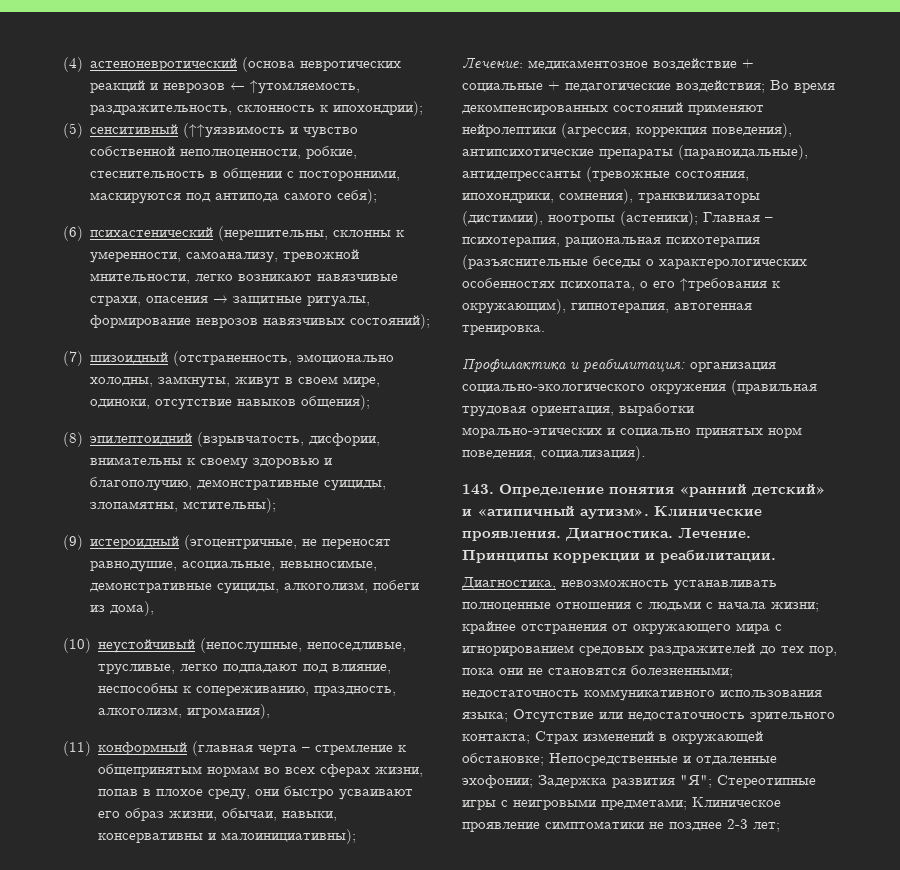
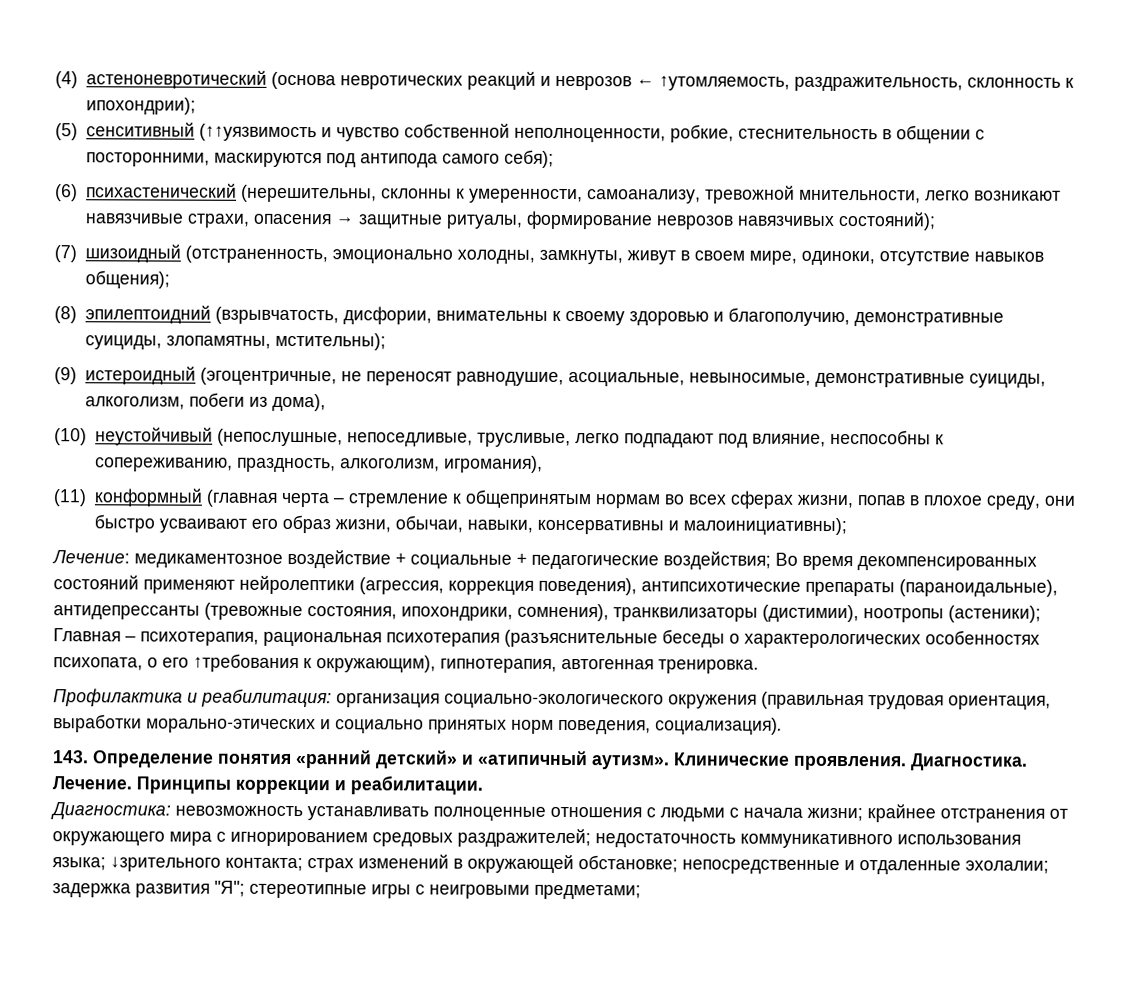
[461,577,556,590] Диагностика, -> [50,802,171,820] Диагностика:
[649,643,837,656] [462,665,733,678] [462,689,822,701] [462,709,835,723] [462,731,578,744] раздражителей до тех пор, пока они не становятся болезненными; недостаточность коммуникативного использования языка; Отсутствие или недостаточность зрительного контакта; Страх -> [457,828,1021,849] [52,856,354,873] раздражителей; недостаточность коммуникативного использования языка; ↓зрительного контакта; страх
[549,753,678,766] Непосредственные -> [682,859,840,875] непосредственные
[462,775,607,788] эхофонии; Задержка -> [965,860,1049,874] [52,883,131,898] эхолалии; задержка
[717,775,816,788] Стереотипные -> [249,883,367,899] стереотипные
[692,797,781,807] [462,819,780,832] Клиническое проявление симптоматики не позднее 2-3 лет; -> (641, 892) none

